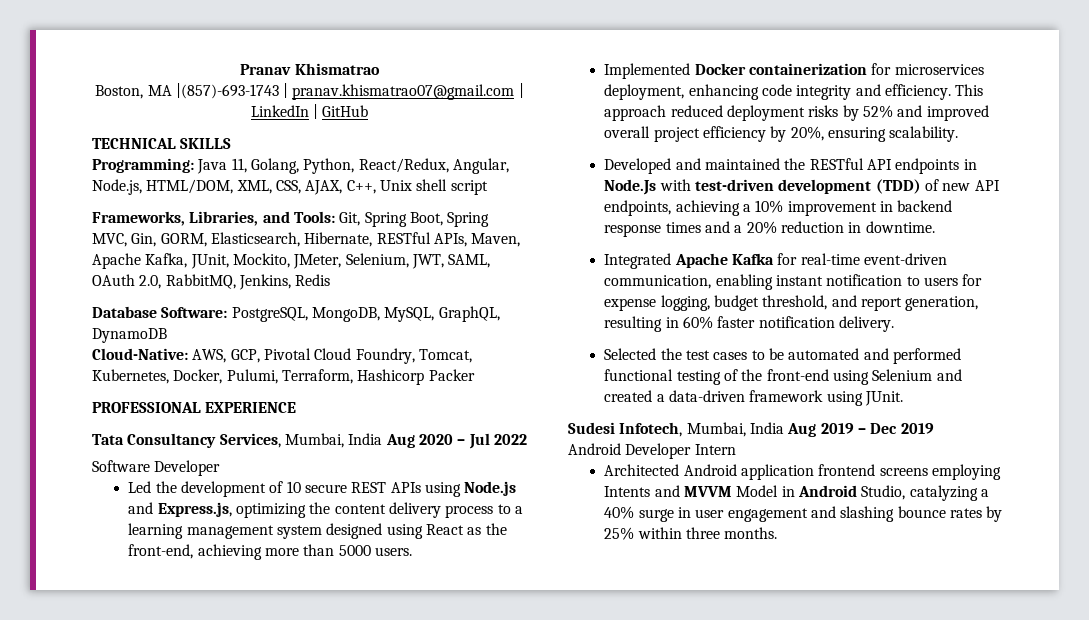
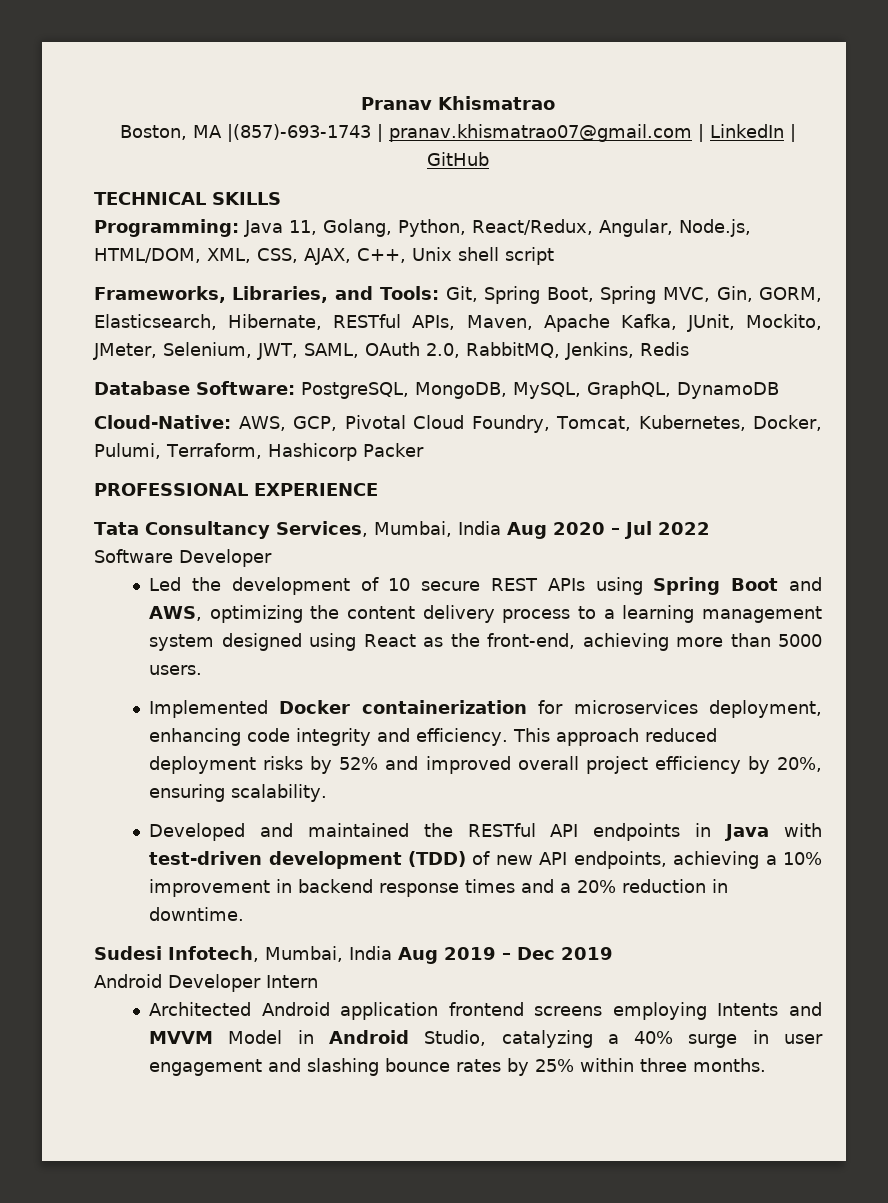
[464,481,517,496] [128,502,232,517] Node.js and Express.js, -> [653,577,822,595] [149,606,203,621] Spring Boot and AWS,
[604,179,657,195] Node.Js -> [724,824,770,841] Java
[604,253,948,269] [604,274,983,290] [604,295,979,311] [604,316,895,332] [604,348,961,364] [604,369,962,385] [604,390,904,406] // Integrated Apache Kafka for real-time event-driven communication, enabling instant notification to users for expense logging, budget threshold, and report generation, resulting in 60% faster notification delivery. // Selected the test cases to be automated and performed functional testing of the front-end using Selenium and created a data-driven framework using JUnit. -> (245, 914) none

